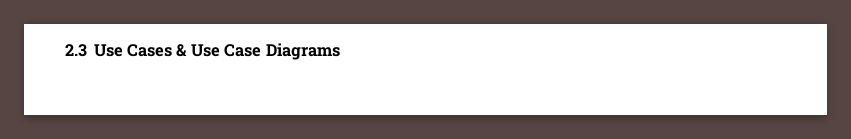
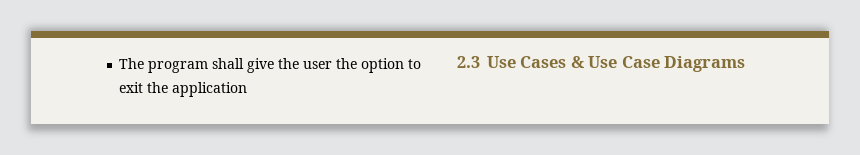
(65, 50) none -> [119,58,422,73] [119,82,248,97] The program shall give the user the option to exit the application //

